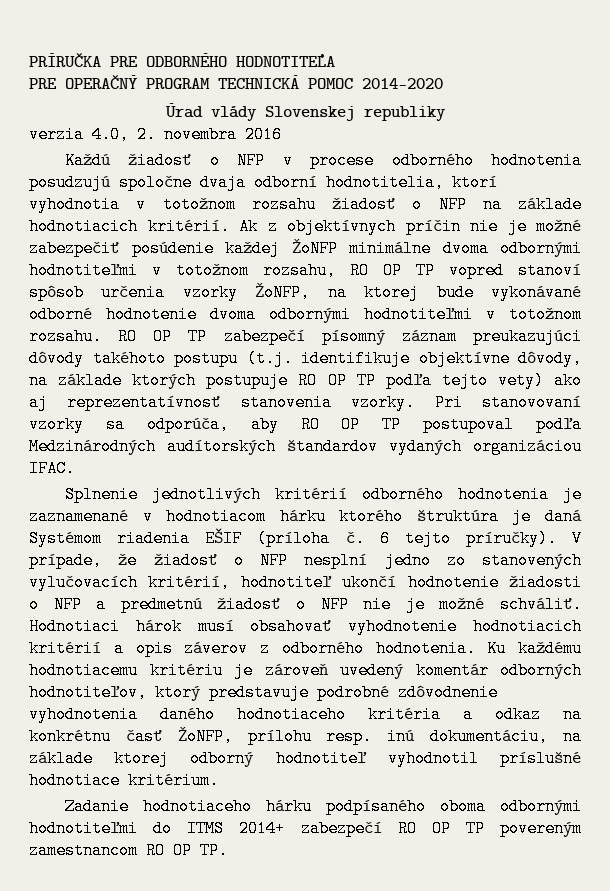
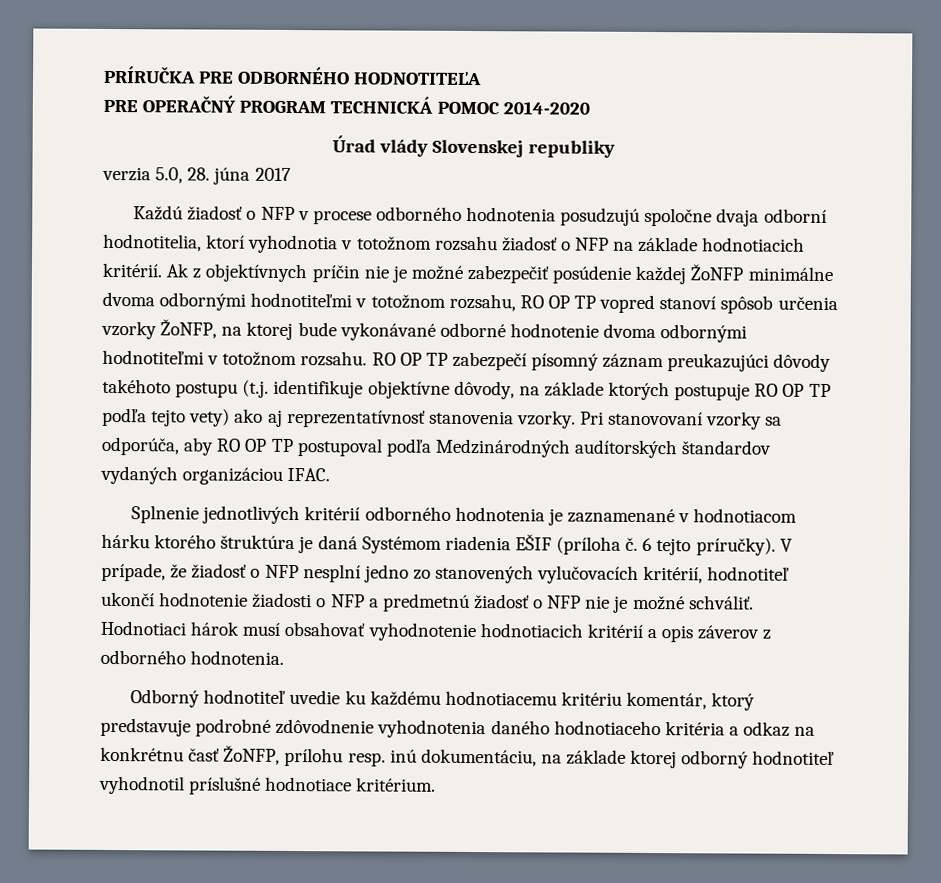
[92,126,282,143] 4.0, 2. novembra 2016 -> [155,167,291,185] 5.0, 28. júna 2017
[487,640,582,657] [29,662,582,679] [29,684,147,701] Ku každému hodnotiacemu kritériu je zároveň uvedený komentár odborných hodnotiteľov, -> [130,689,708,710] // Odborný hodnotiteľ uvedie ku každému hodnotiacemu kritériu komentár,
[64,798,582,815] [29,820,582,837] [29,842,228,859] // Zadanie hodnotiaceho hárku podpísaného oboma odbornými hodnotiteľmi do ITMS 2014+ zabezpečí RO OP TP povereným zamestnancom RO OP TP. -> (437, 784) none

